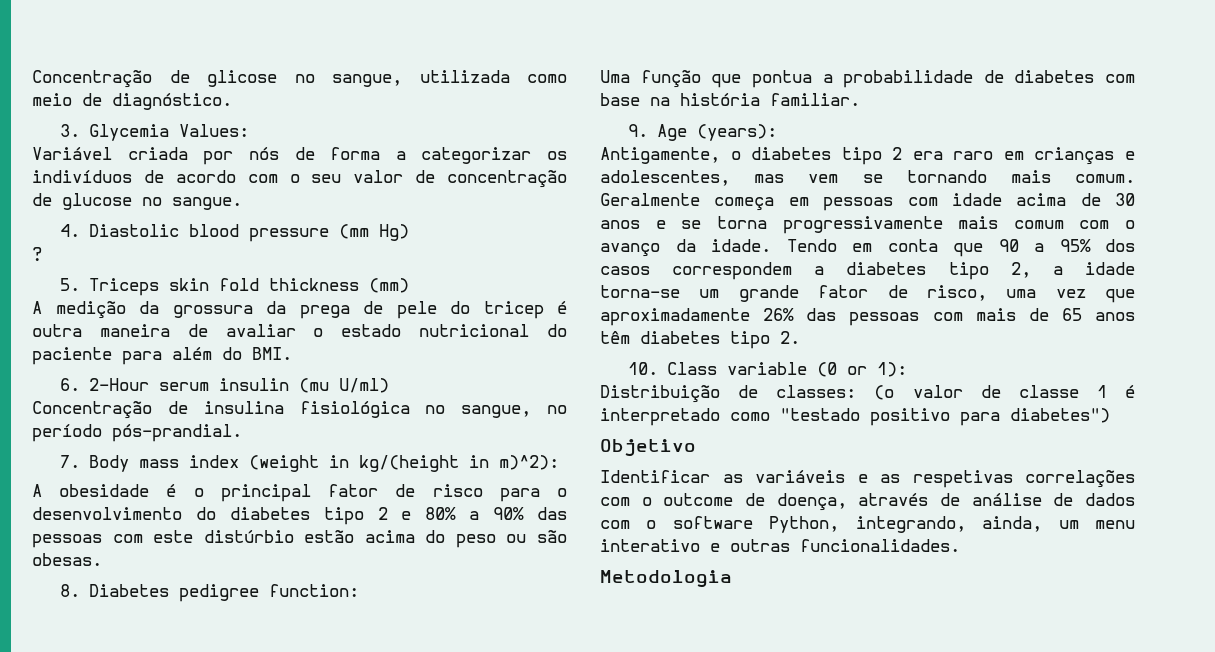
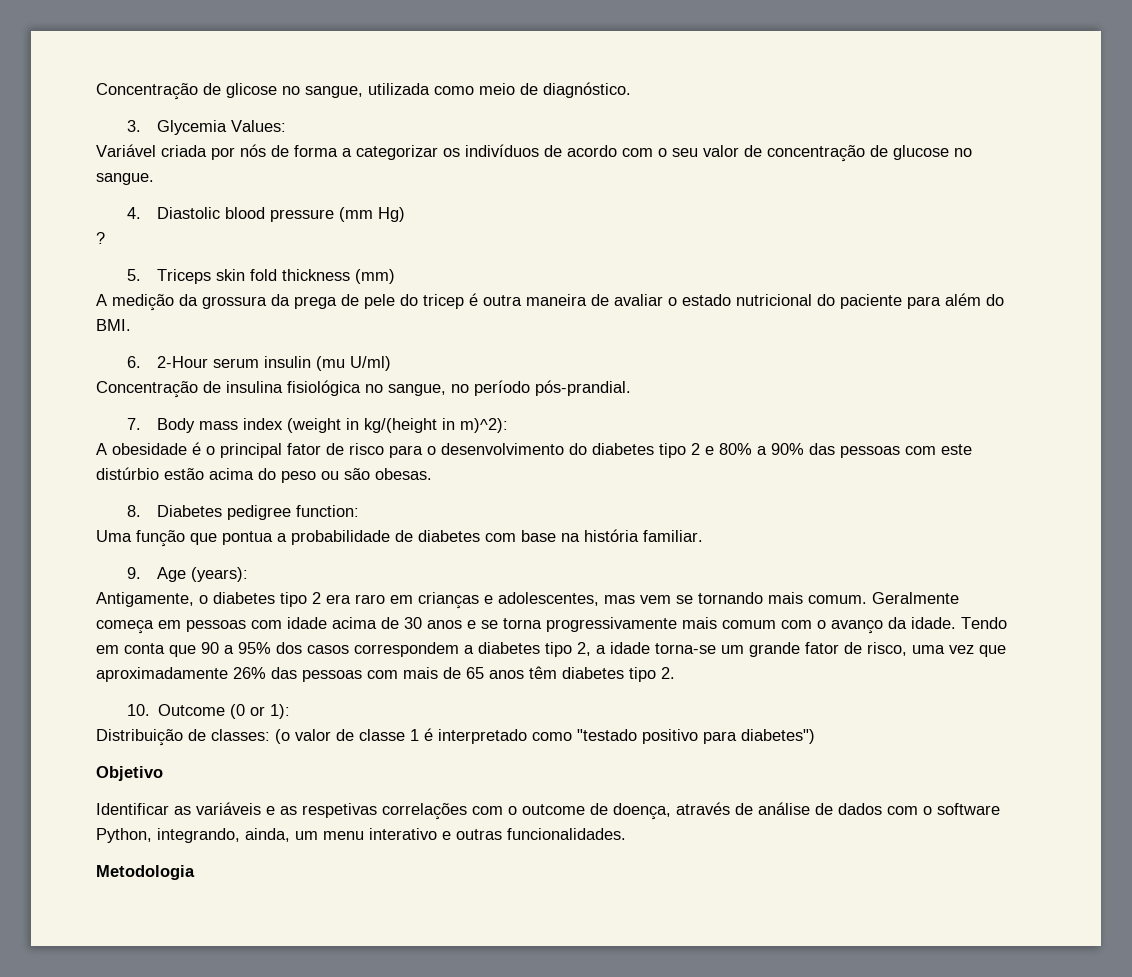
[666,362,807,375] Class variable -> [157,704,225,716] Outcome

